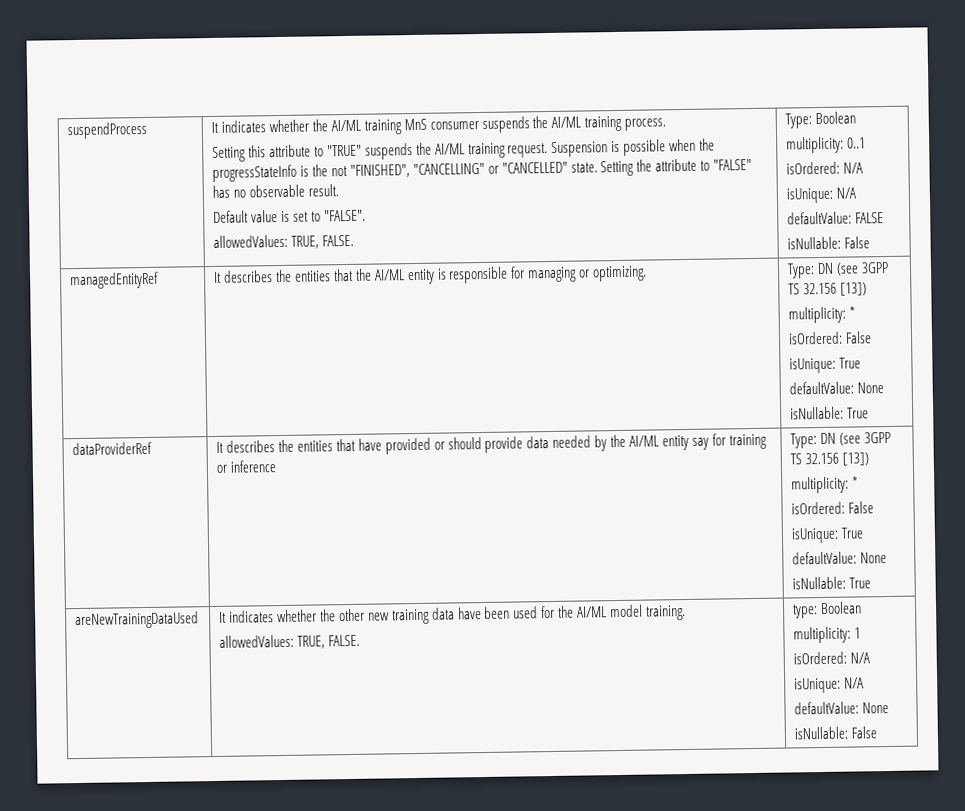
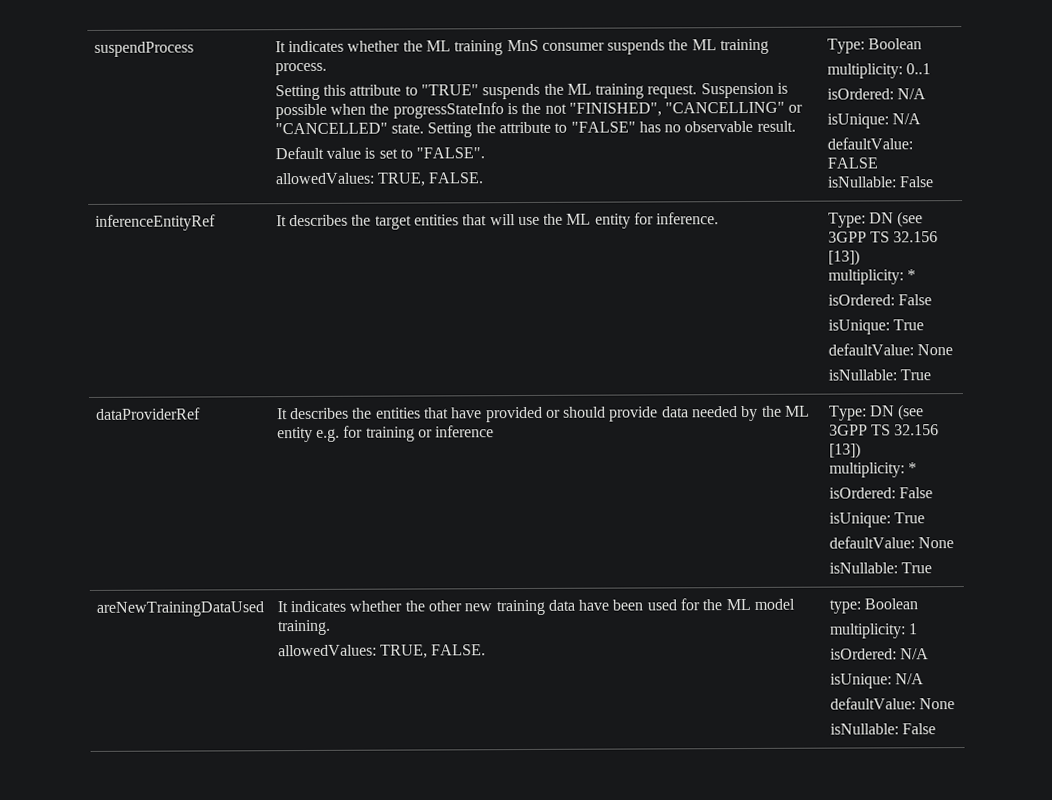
[330,119,361,132] AI/ML -> [425,40,451,52] ML
[551,116,582,128] AI/ML -> [691,39,717,51] ML
[434,143,465,155] AI/ML -> [566,83,592,95] ML
[69,271,160,290] [213,265,648,285] managedEntityRef | It describes the entities that the AI/ML entity is responsible for managing or optimizing. -> [94,214,216,231] [275,212,720,230] inferenceEntityRef | It describes the target entities that will use the ML entity for inference.
[629,434,709,451] AI/ML entity say -> [785,405,811,417] [276,426,340,443] ML entity e.g.
[576,606,608,618] AI/ML -> [725,598,751,611] ML

